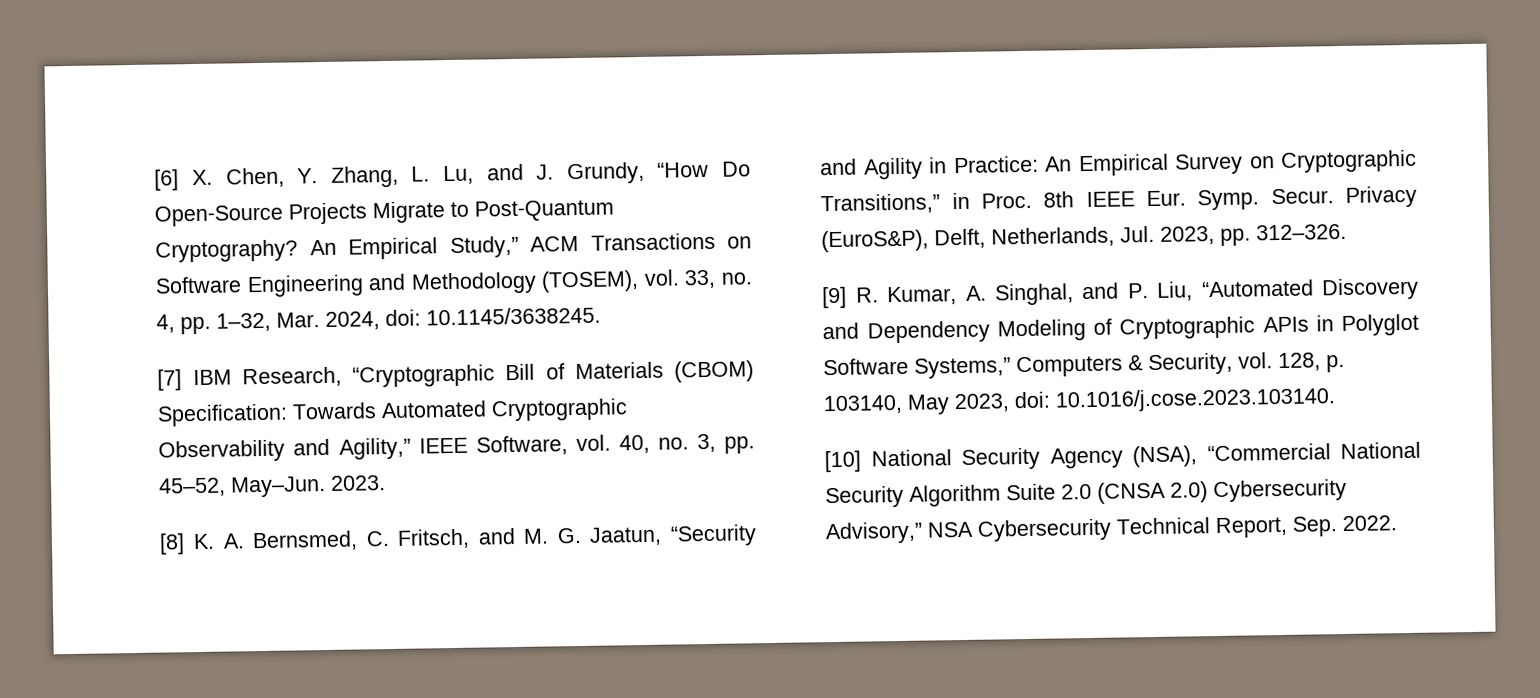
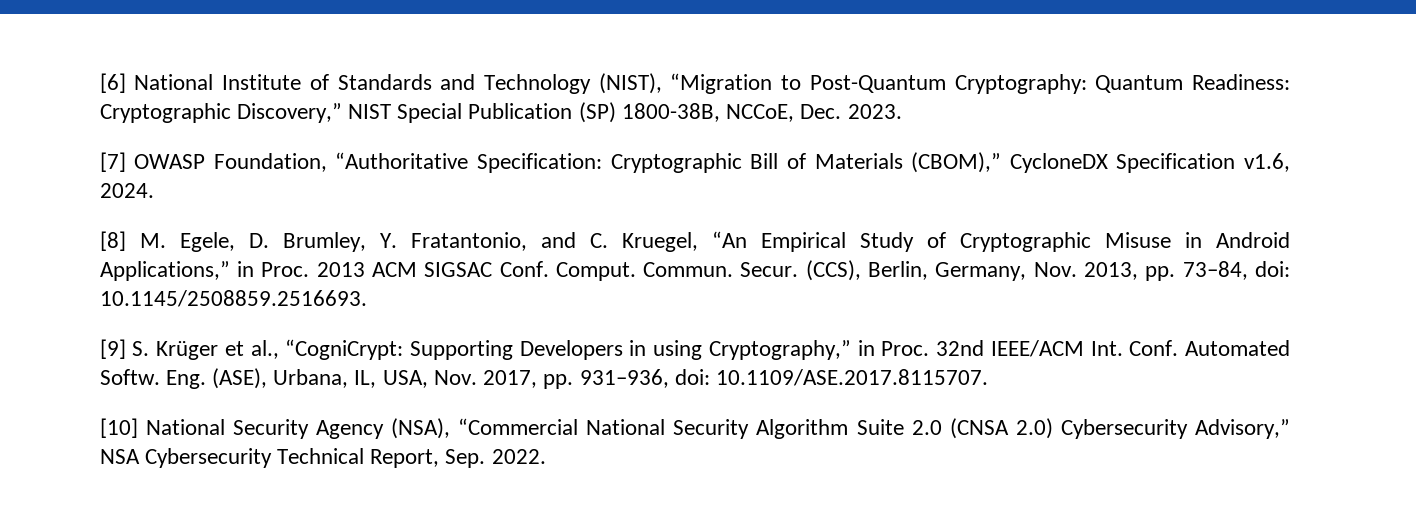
[191,161,751,188] [154,199,615,227] [155,232,752,263] [155,269,752,298] [156,306,602,335] [157,360,754,391] [157,398,629,427] [158,433,755,463] [158,475,387,498] [159,524,757,555] [820,149,1417,180] [820,185,1417,215] [821,223,1348,253] [822,277,1419,309] [822,313,1419,344] [823,352,1346,379] [823,387,1336,415] X. Chen, Y. Zhang, L. Lu, and J. Grundy, “How Do Open-Source Projects Migrate to Post-Quantum Cryptography? An Empirical Study,” ACM Transactions on Software Engineering and Methodology (TOSEM), vol. 33, no. 4, pp. 1–32, Mar. 2024, doi: 10.1145/3638245. // [7] IBM Research, “Cryptographic Bill of Materials (CBOM) Specification: Towards Automated Cryptographic Observability and Agility,” IEEE Software, vol. 40, no. 3, pp. 45–52, May–Jun. 2023. // [8] K. A. Bernsmed, C. Fritsch, and M. G. Jaatun, “Security and Agility in Practice: An Empirical Survey on Cryptographic Transitions,” in Proc. 8th IEEE Eur. Symp. Secur. Privacy (EuroS&P), Delft, Netherlands, Jul. 2023, pp. 312–326. // [9] R. Kumar, A. Singhal, and P. Liu, “Automated Discovery and Dependency Modeling of Cryptographic APIs in Polyglot Software Systems,” Computers & Security, vol. 128, p. 103140, May 2023, doi: 10.1016/j.cose.2023.103140. -> [134,73,1290,94] [99,102,902,123] [99,152,1290,173] [99,183,154,198] [99,231,1290,252] [99,260,1290,281] [99,290,367,307] [99,339,1290,360] [99,368,988,389] National Institute of Standards and Technology (NIST), “Migration to Post-Quantum Cryptography: Quantum Readiness: Cryptographic Discovery,” NIST Special Publication (SP) 1800-38B, NCCoE, Dec. 2023. // [7] OWASP Foundation, “Authoritative Specification: Cryptographic Bill of Materials (CBOM),” CycloneDX Specification v1.6, 2024. // [8] M. Egele, D. Brumley, Y. Fratantonio, and C. Kruegel, “An Empirical Study of Cryptographic Misuse in Android Applications,” in Proc. 2013 ACM SIGSAC Conf. Comput. Commun. Secur. (CCS), Berlin, Germany, Nov. 2013, pp. 73–84, doi: 10.1145/2508859.2516693. // [9] S. Krüger et al., “CogniCrypt: Supporting Developers in using Cryptography,” in Proc. 32nd IEEE/ACM Int. Conf. Automated Softw. Eng. (ASE), Urbana, IL, USA, Nov. 2017, pp. 931–936, doi: 10.1109/ASE.2017.8115707.

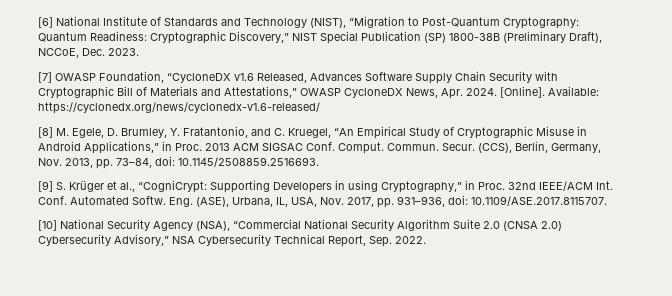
[621,103,720,122] 1800-38B, -> [448,31,602,43] 1800-38B (Preliminary Draft),
[335,152,1290,173] [99,183,154,198] “Authoritative Specification: Cryptographic Bill of Materials (CBOM),” CycloneDX Specification v1.6, 2024. -> [166,71,558,84] [37,86,599,99] [37,102,320,114] “CycloneDX v1.6 Released, Advances Software Supply Chain Security with Cryptographic Bill of Materials and Attestations,” OWASP CycloneDX News, Apr. 2024. [Online]. Available: https://cyclonedx.org/news/cyclonedx-v1.6-released/

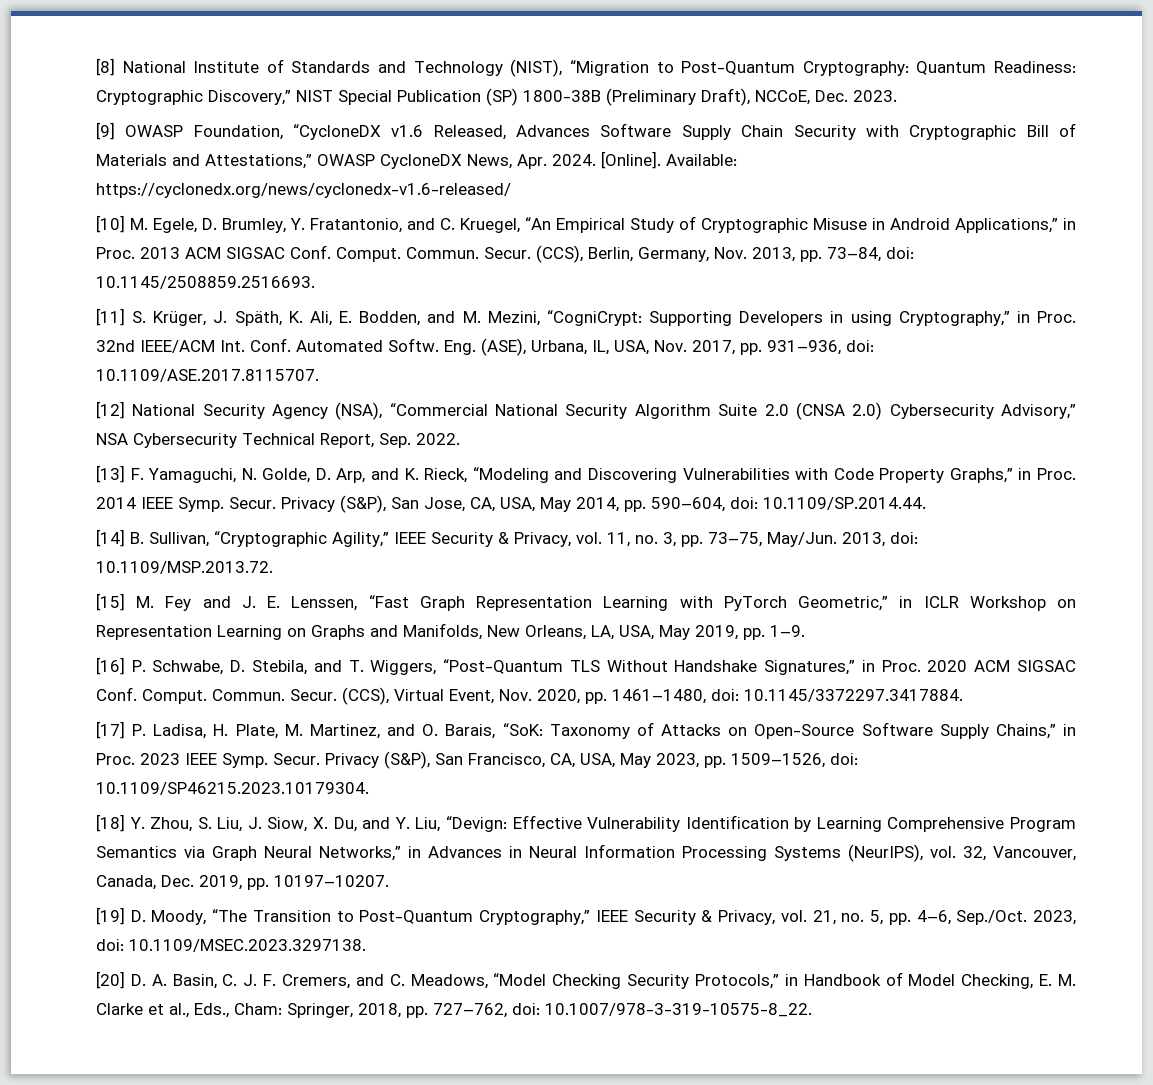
[37,17,53,28] [6] -> [95,58,115,76] [8]
[37,72,52,83] [7] -> [95,122,115,140] [9]
[37,127,53,138] [8] -> [95,215,125,233] [10]
[37,180,135,192] [9] S. Krüger et al., -> [95,308,540,326] [11] S. Krüger, J. Späth, K. Ali, E. Bodden, and M. Mezini,
[37,220,57,231] [10] -> [95,401,125,419] [12]
(426, 240) none -> [95,465,1076,483] [95,495,926,513] [95,529,918,547] [95,561,273,574] [95,593,1076,611] [95,623,805,640] [95,657,1076,675] [95,687,963,705] [95,721,1076,739] [95,751,858,769] [95,782,369,795] [95,814,1076,832] [95,844,1076,862] [95,875,389,890] [95,907,1076,925] [95,939,366,952] [95,971,1077,989] [95,1003,812,1018] // [13] F. Yamaguchi, N. Golde, D. Arp, and K. Rieck, “Modeling and Discovering Vulnerabilities with Code Property Graphs,” in Proc. 2014 IEEE Symp. Secur. Privacy (S&P), San Jose, CA, USA, May 2014, pp. 590–604, doi: 10.1109/SP.2014.44. // [14] B. Sullivan, “Cryptographic Agility,” IEEE Security & Privacy, vol. 11, no. 3, pp. 73–75, May/Jun. 2013, doi: 10.1109/MSP.2013.72. // [15] M. Fey and J. E. Lenssen, “Fast Graph Representation Learning with PyTorch Geometric,” in ICLR Workshop on Representation Learning on Graphs and Manifolds, New Orleans, LA, USA, May 2019, pp. 1–9. // [16] P. Schwabe, D. Stebila, and T. Wiggers, “Post-Quantum TLS Without Handshake Signatures,” in Proc. 2020 ACM SIGSAC Conf. Comput. Commun. Secur. (CCS), Virtual Event, Nov. 2020, pp. 1461–1480, doi: 10.1145/3372297.3417884. // [17] P. Ladisa, H. Plate, M. Martinez, and O. Barais, “SoK: Taxonomy of Attacks on Open-Source Software Supply Chains,” in Proc. 2023 IEEE Symp. Secur. Privacy (S&P), San Francisco, CA, USA, May 2023, pp. 1509–1526, doi: 10.1109/SP46215.2023.10179304. // [18] Y. Zhou, S. Liu, J. Siow, X. Du, and Y. Liu, “Devign: Effective Vulnerability Identification by Learning Comprehensive Program Semantics via Graph Neural Networks,” in Advances in Neural Information Processing Systems (NeurIPS), vol. 32, Vancouver, Canada, Dec. 2019, pp. 10197–10207. // [19] D. Moody, “The Transition to Post-Quantum Cryptography,” IEEE Security & Privacy, vol. 21, no. 5, pp. 4–6, Sep./Oct. 2023, doi: 10.1109/MSEC.2023.3297138. // [20] D. A. Basin, C. J. F. Cremers, and C. Meadows, “Model Checking Security Protocols,” in Handbook of Model Checking, E. M. Clarke et al., Eds., Cham: Springer, 2018, pp. 727–762, doi: 10.1007/978-3-319-10575-8_22.

